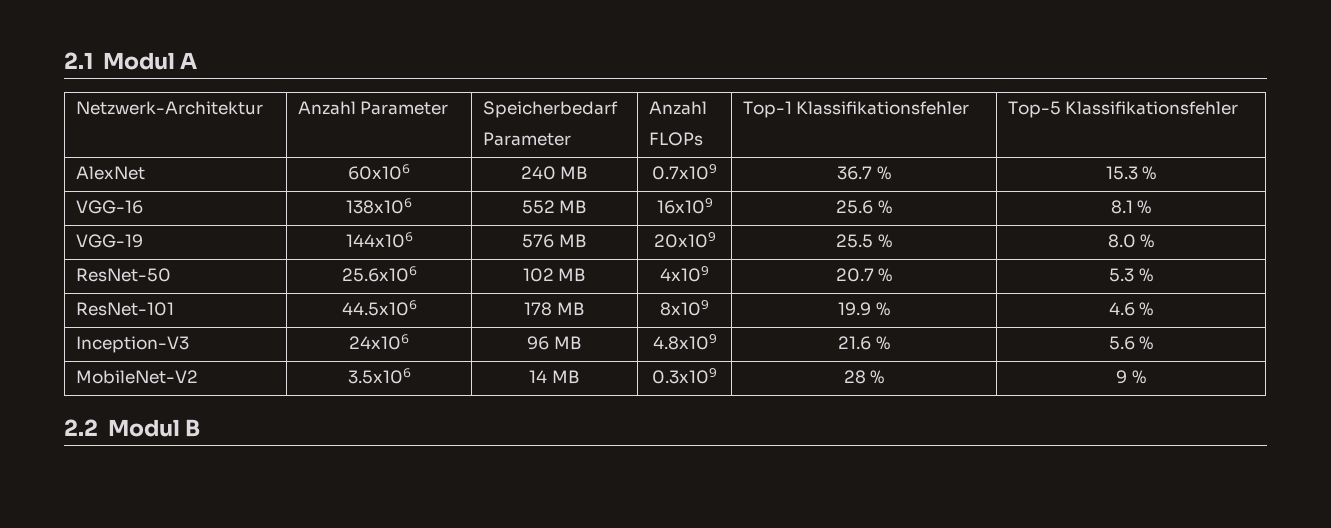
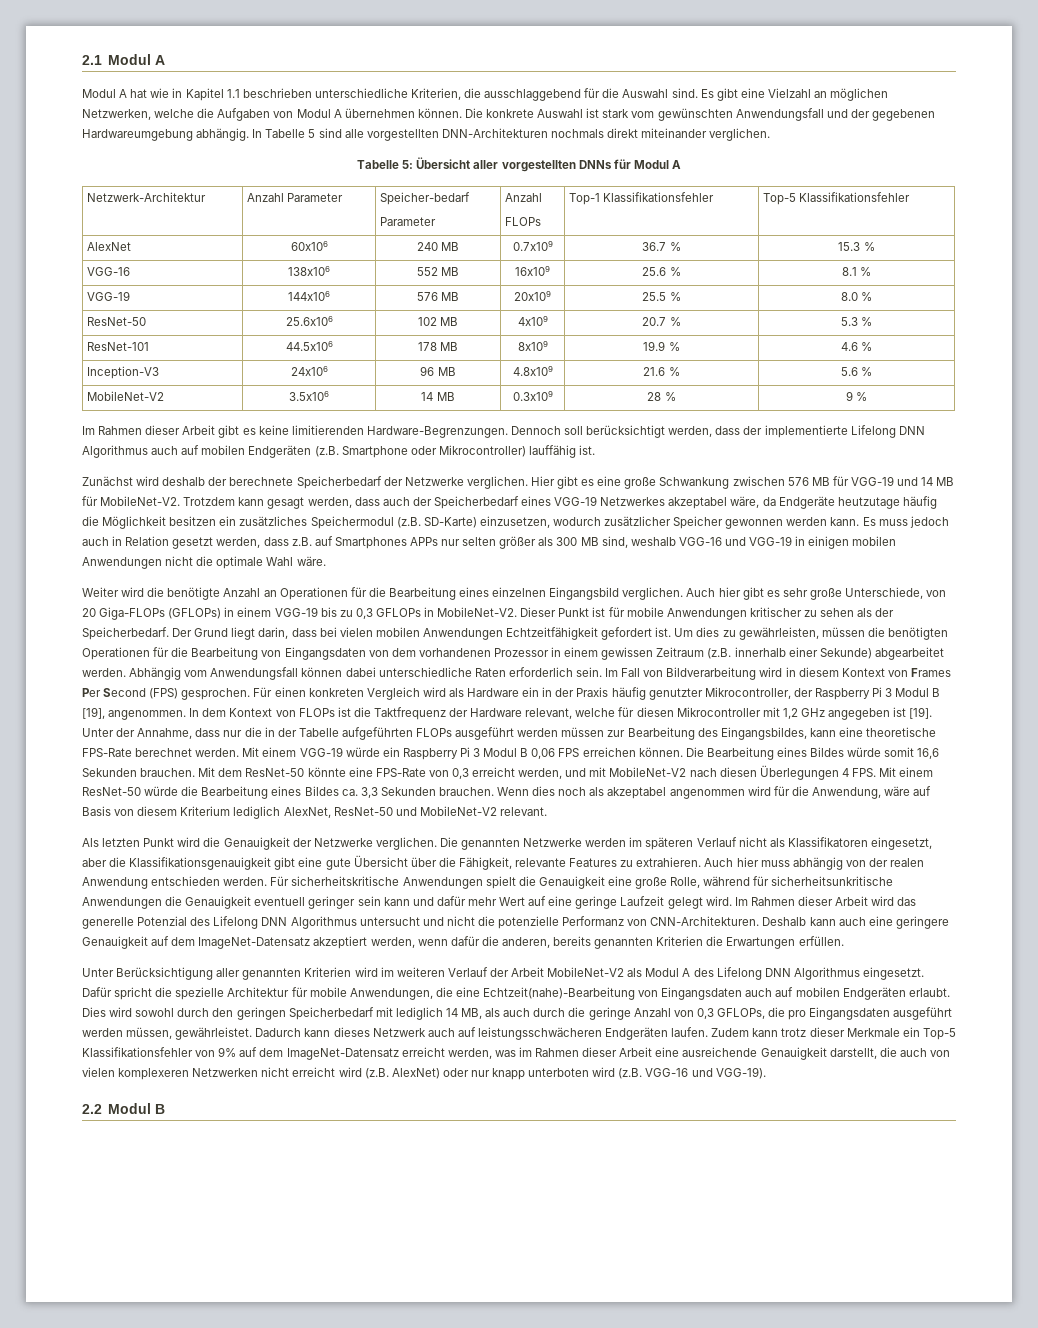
(198, 60) none -> [82,88,889,101] [82,108,935,121] [82,128,771,141] [357,157,681,172] // Modul A hat wie in Kapitel 1.1 beschrieben unterschiedliche Kriterien, die ausschlaggebend für die Auswahl sind. Es gibt eine Vielzahl an möglichen Netzwerken, welche die Aufgaben von Modul A übernehmen können. Die konkrete Auswahl ist stark vom gewünschten Anwendungsfall und der gegebenen Hardwareumgebung abhängig. In Tabelle 5 sind alle vorgestellten DNN-Architekturen nochmals direkt miteinander verglichen. // Tabelle 5: Übersicht aller vorgestellten DNNs für Modul A
[482,101,618,118] Speicherbedarf -> [380,192,471,205] Speicher-bedarf
(1146, 377) none -> [82,425,925,438] [82,445,596,458] [82,476,955,489] [82,496,937,509] [82,516,949,529] [82,536,897,549] [82,556,326,569] [82,587,947,600] [82,607,895,620] [82,627,948,640] [82,647,944,660] [82,667,951,680] [82,687,941,700] [82,707,933,720] [82,727,937,740] [82,747,940,760] [82,765,934,780] [82,786,932,799] [82,806,547,819] [82,837,932,850] [82,855,925,870] [82,876,894,889] [82,896,917,909] [82,916,949,929] [82,936,844,949] [82,967,924,980] [82,987,950,1000] [82,1007,953,1020] [82,1027,956,1040] [82,1047,950,1060] [82,1067,766,1080] // Im Rahmen dieser Arbeit gibt es keine limitierenden Hardware-Begrenzungen. Dennoch soll berücksichtigt werden, dass der implementierte Lifelong DNN Algorithmus auch auf mobilen Endgeräten (z.B. Smartphone oder Mikrocontroller) lauffähig ist. // Zunächst wird deshalb der berechnete Speicherbedarf der Netzwerke verglichen. Hier gibt es eine große Schwankung zwischen 576 MB für VGG-19 und 14 MB für MobileNet-V2. Trotzdem kann gesagt werden, dass auch der Speicherbedarf eines VGG-19 Netzwerkes akzeptabel wäre, da Endgeräte heutzutage häufig die Möglichkeit besitzen ein zusätzliches Speichermodul (z.B. SD-Karte) einzusetzen, wodurch zusätzlicher Speicher gewonnen werden kann. Es muss jedoch auch in Relation gesetzt werden, dass z.B. auf Smartphones APPs nur selten größer als 300 MB sind, weshalb VGG-16 und VGG-19 in einigen mobilen Anwendungen nicht die optimale Wahl wäre. // Weiter wird die benötigte Anzahl an Operationen für die Bearbeitung eines einzelnen Eingangsbild verglichen. Auch hier gibt es sehr große Unterschiede, von 20 Giga-FLOPs (GFLOPs) in einem VGG-19 bis zu 0,3 GFLOPs in MobileNet-V2. Dieser Punkt ist für mobile Anwendungen kritischer zu sehen als der Speicherbedarf. Der Grund liegt darin, dass bei vielen mobilen Anwendungen Echtzeitfähigkeit gefordert ist. Um dies zu gewährleisten, müssen die benötigten Operationen für die Bearbeitung von Eingangsdaten von dem vorhandenen Prozessor in einem gewissen Zeitraum (z.B. innerhalb einer Sekunde) abgearbeitet werden. Abhängig vom Anwendungsfall können dabei unterschiedliche Raten erforderlich sein. Im Fall von Bildverarbeitung wird in diesem Kontext von Frames Per Second (FPS) gesprochen. Für einen konkreten Vergleich wird als Hardware ein in der Praxis häufig genutzter Mikrocontroller, der Raspberry Pi 3 Modul B [19], angenommen. In dem Kontext von FLOPs ist die Taktfrequenz der Hardware relevant, welche für diesen Mikrocontroller mit 1,2 GHz angegeben ist [19]. Unter der Annahme, dass nur die in der Tabelle aufgeführten FLOPs ausgeführt werden müssen zur Bearbeitung des Eingangsbildes, kann eine theoretische FPS-Rate berechnet werden. Mit einem VGG-19 würde ein Raspberry Pi 3 Modul B 0,06 FPS erreichen können. Die Bearbeitung eines Bildes würde somit 16,6 Sekunden brauchen. Mit dem ResNet-50 könnte eine FPS-Rate von 0,3 erreicht werden, und mit MobileNet-V2 nach diesen Überlegungen 4 FPS. Mit einem ResNet-50 würde die Bearbeitung eines Bildes ca. 3,3 Sekunden brauchen. Wenn dies noch als akzeptabel angenommen wird für die Anwendung, wäre auf Basis von diesem Kriterium lediglich AlexNet, ResNet-50 und MobileNet-V2 relevant. // Als letzten Punkt wird die Genauigkeit der Netzwerke verglichen. Die genannten Netzwerke werden im späteren Verlauf nicht als Klassifikatoren eingesetzt, aber die Klassifikationsgenauigkeit gibt eine gute Übersicht über die Fähigkeit, relevante Features zu extrahieren. Auch hier muss abhängig von der realen Anwendung entschieden werden. Für sicherheitskritische Anwendungen spielt die Genauigkeit eine große Rolle, während für sicherheitsunkritische Anwendungen die Genauigkeit eventuell geringer sein kann und dafür mehr Wert auf eine geringe Laufzeit gelegt wird. Im Rahmen dieser Arbeit wird das generelle Potenzial des Lifelong DNN Algorithmus untersucht und nicht die potenzielle Performanz von CNN-Architekturen. Deshalb kann auch eine geringere Genauigkeit auf dem ImageNet-Datensatz akzeptiert werden, wenn dafür die anderen, bereits genannten Kriterien die Erwartungen erfüllen. // Unter Berücksichtigung aller genannten Kriterien wird im weiteren Verlauf der Arbeit MobileNet-V2 als Modul A des Lifelong DNN Algorithmus eingesetzt. Dafür spricht die spezielle Architektur für mobile Anwendungen, die eine Echtzeit(nahe)-Bearbeitung von Eingangsdaten auch auf mobilen Endgeräten erlaubt. Dies wird sowohl durch den geringen Speicherbedarf mit lediglich 14 MB, als auch durch die geringe Anzahl von 0,3 GFLOPs, die pro Eingangsdaten ausgeführt werden müssen, gewährleistet. Dadurch kann dieses Netzwerk auch auf leistungsschwächeren Endgeräten laufen. Zudem kann trotz dieser Merkmale ein Top-5 Klassifikationsfehler von 9% auf dem ImageNet-Datensatz erreicht werden, was im Rahmen dieser Arbeit eine ausreichende Genauigkeit darstellt, die auch von vielen komplexeren Netzwerken nicht erreicht wird (z.B. AlexNet) oder nur knapp unterboten wird (z.B. VGG-16 und VGG-19).

